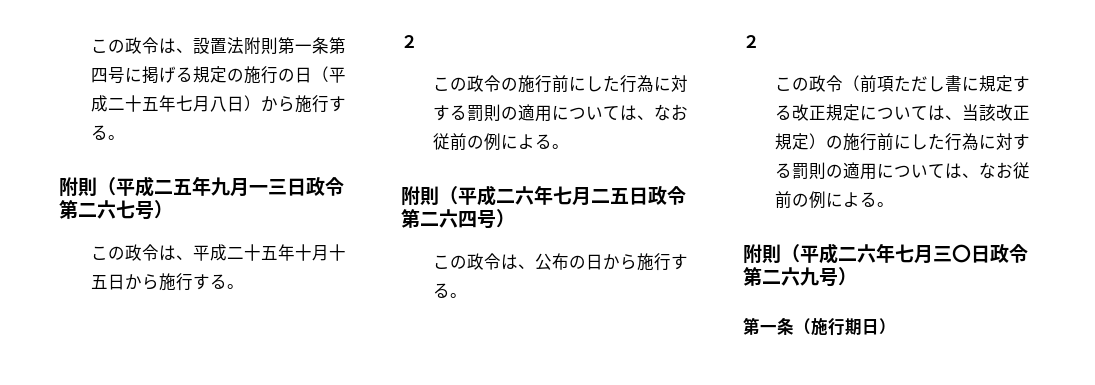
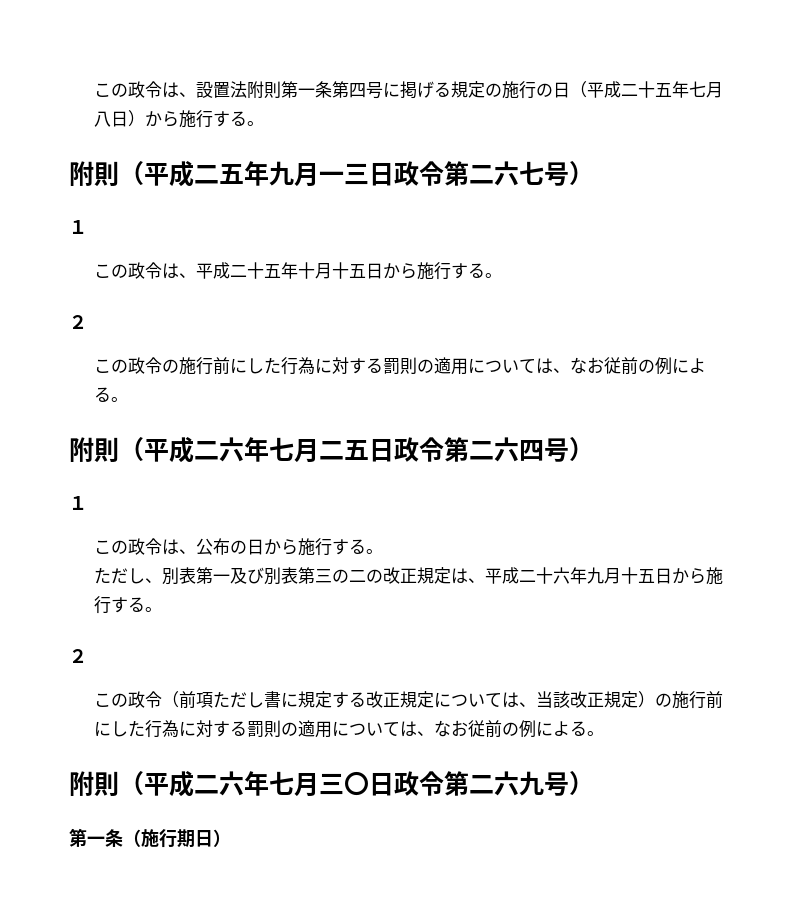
(173, 209) none -> [69,220,87,234] // １
(515, 218) none -> [69,496,87,510] // １
(467, 295) none -> [93,567,723,585] [93,596,162,614] // ただし、別表第一及び別表第三の二の改正規定は、平成二十六年九月十五日から施行する。

